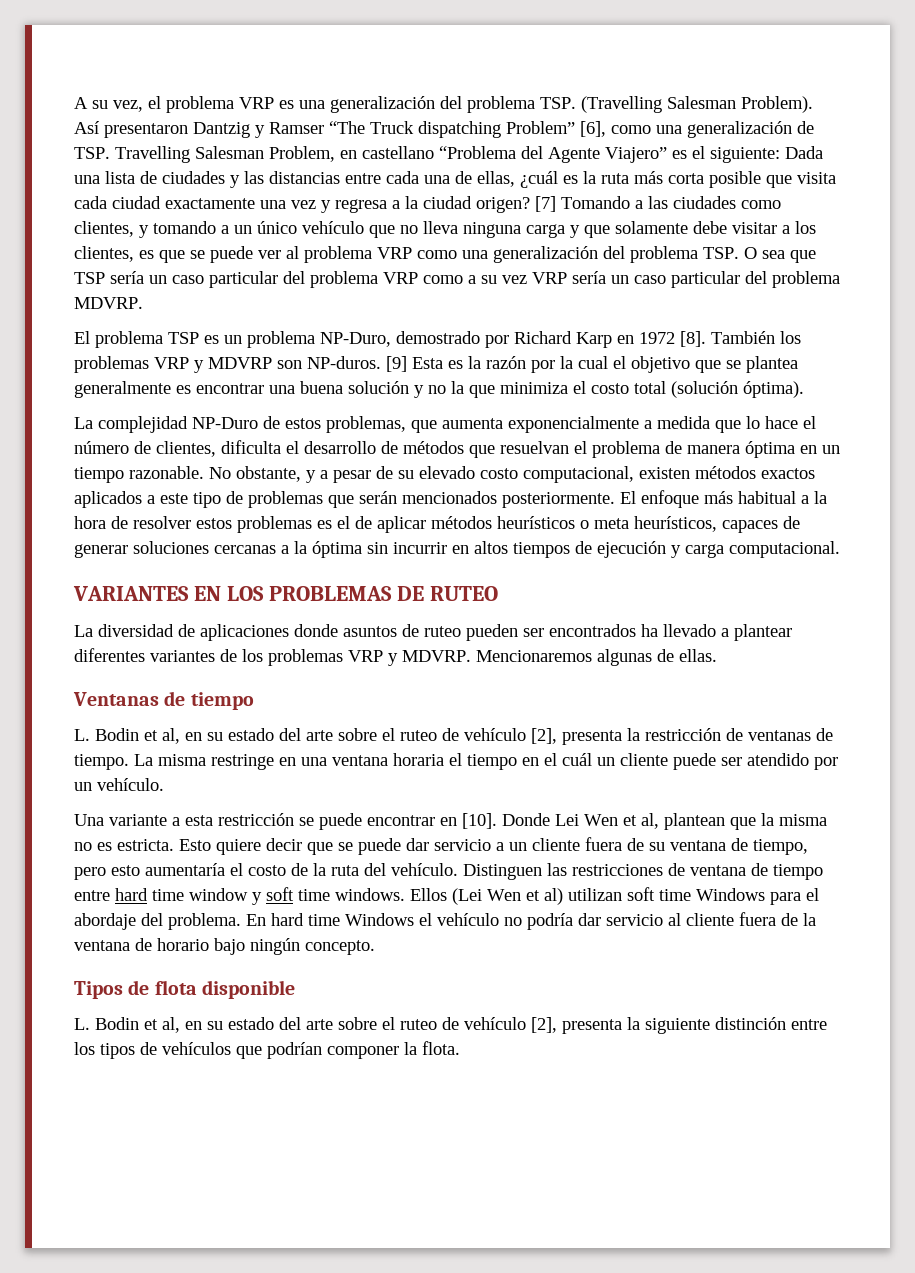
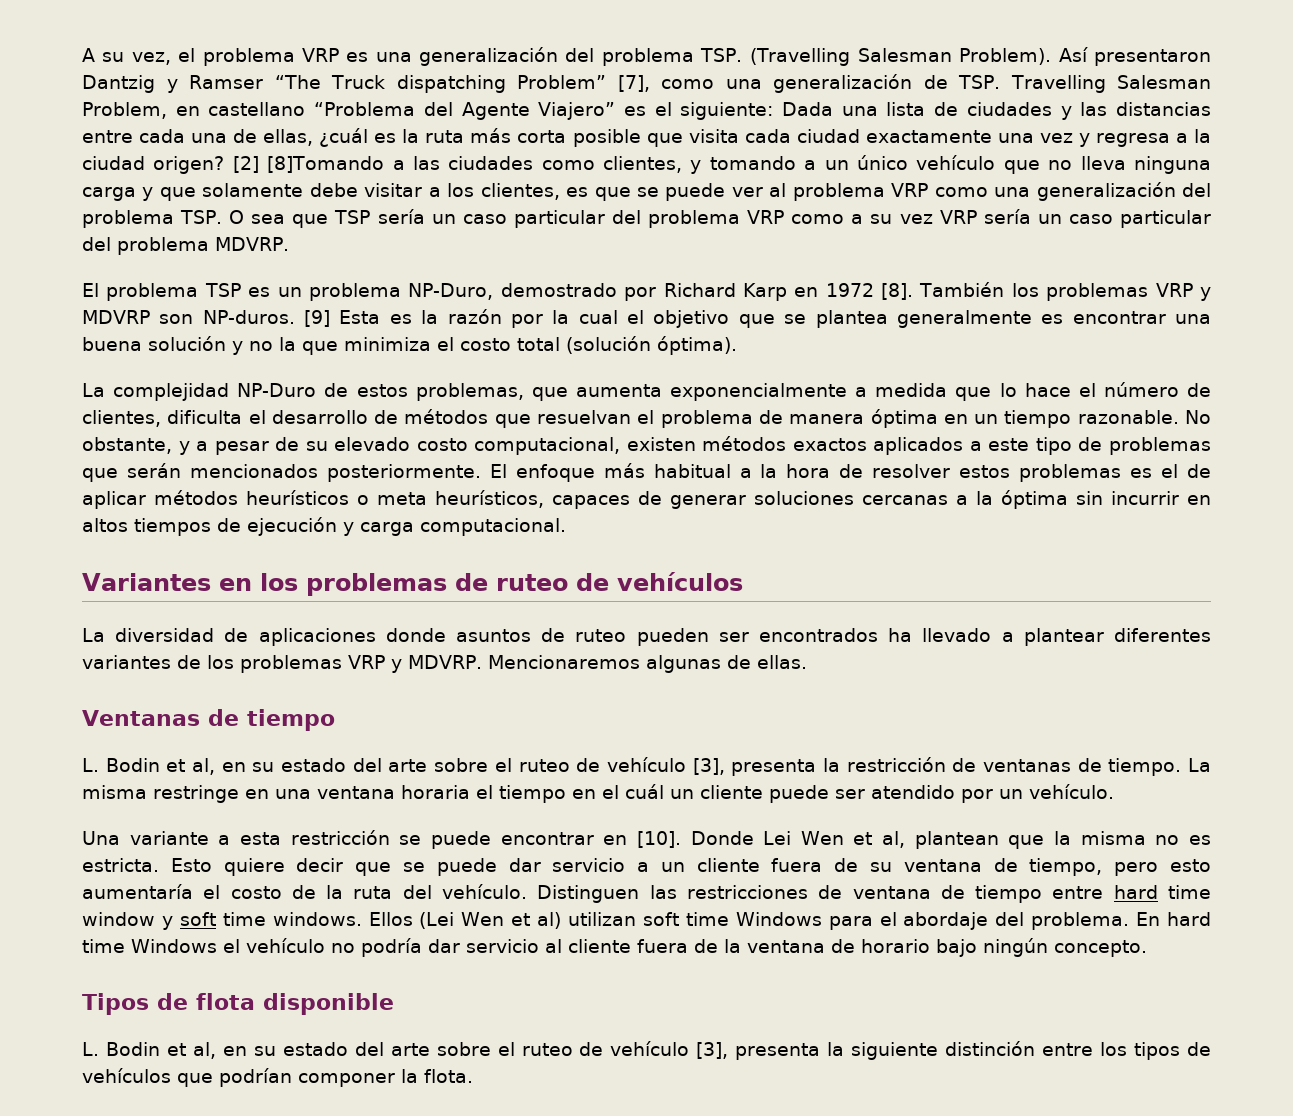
[580,121,606,137] [6], -> [617,75,650,92] [7],
[535,196,630,212] [7] Tomando -> [232,156,385,173] [2] [8]Tomando
[73,586,498,601] VARIANTES EN LOS PROBLEMAS DE RUTEO -> [82,572,743,596] Variantes en los problemas de ruteo de vehículos
[531,728,557,744] [2], -> [692,758,725,775] [3],
[531,1017,557,1033] [2], -> [696,1042,729,1059] [3],

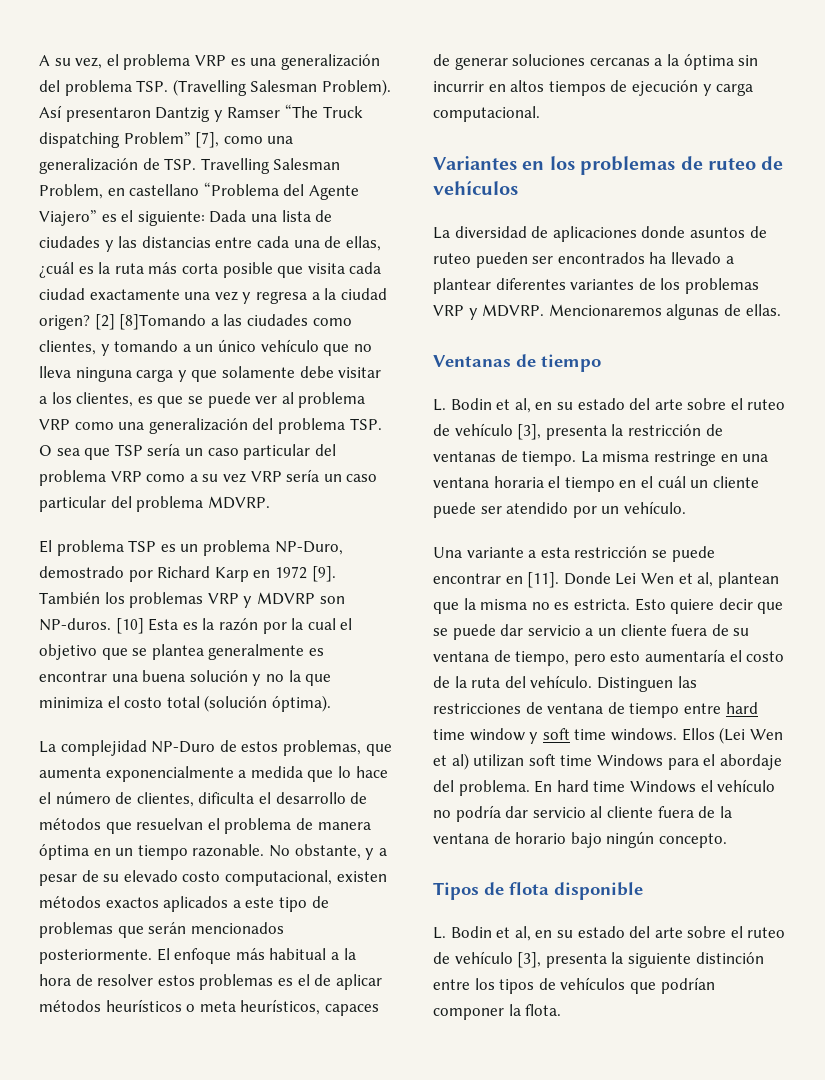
[881,283,914,300] [8]. -> [311,566,336,582] [9].
[304,310,331,327] [9] -> [115,618,144,634] [10]
[636,831,681,848] [10]. -> [527,572,560,588] [11].

